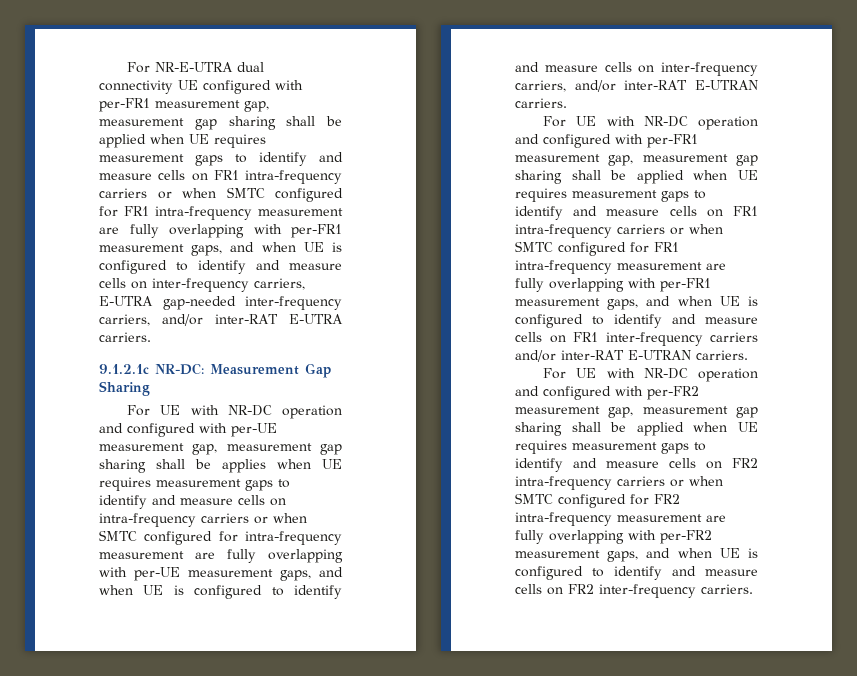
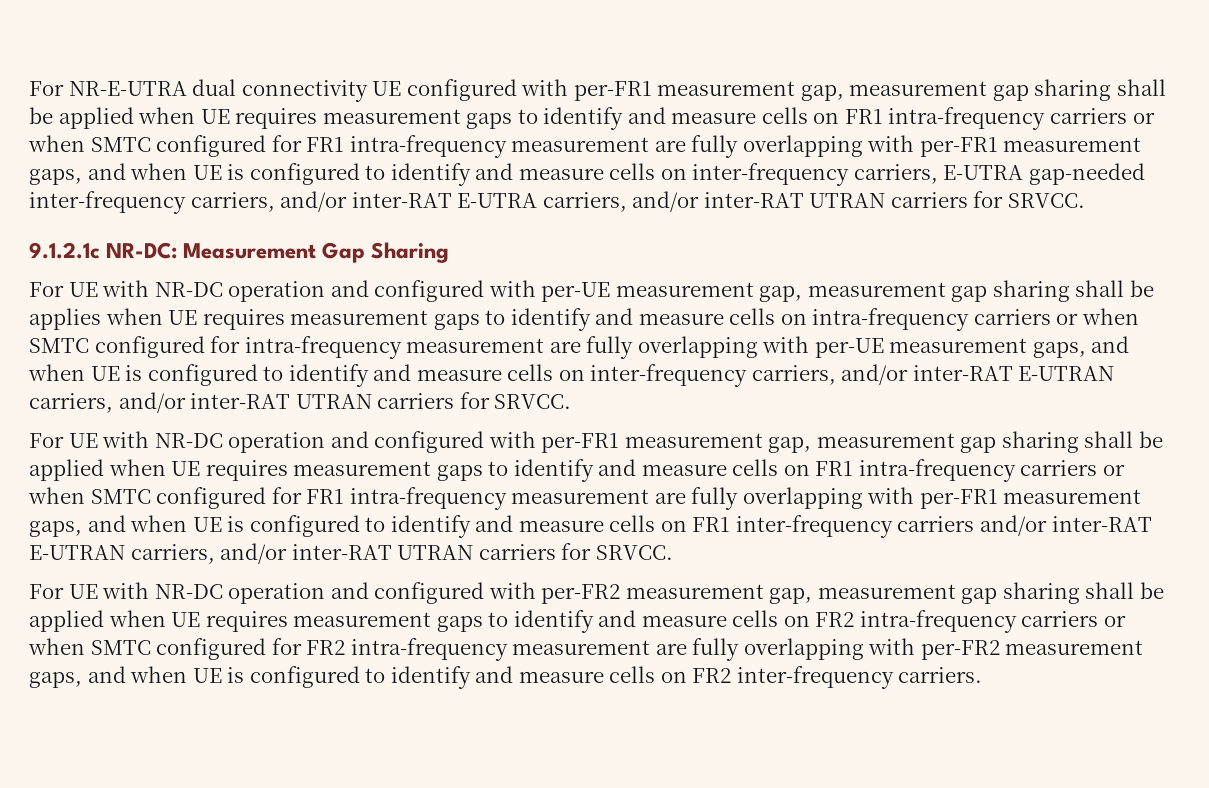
[99,332,151,342] carriers. -> [542,191,1085,212] carriers, and/or inter-RAT UTRAN carriers for SRVCC.
[515,98,567,108] carriers. -> [29,392,572,413] carriers, and/or inter-RAT UTRAN carriers for SRVCC.
[696,350,748,360] carriers. -> [130,543,673,564] carriers, and/or inter-RAT UTRAN carriers for SRVCC.

